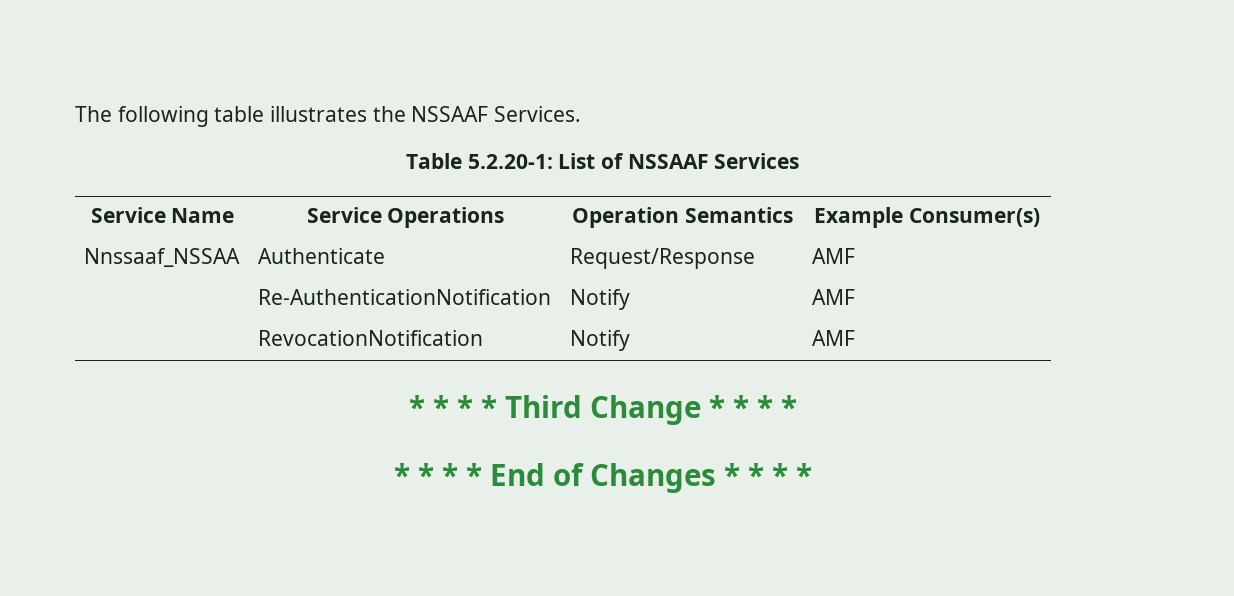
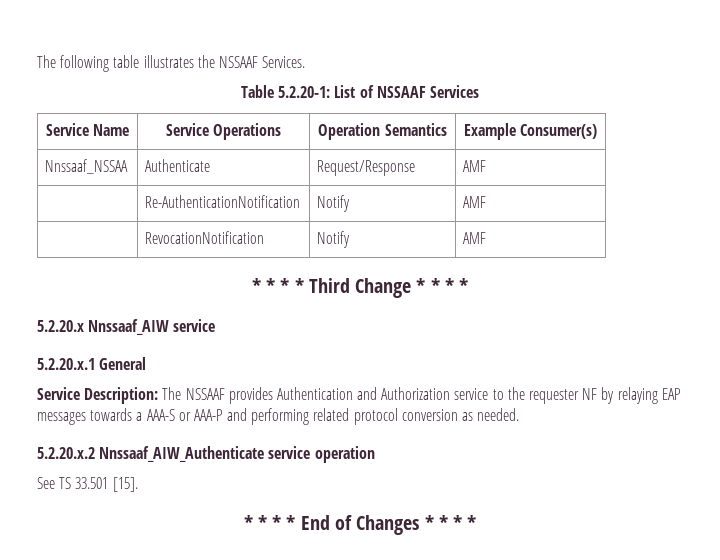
(797, 406) none -> [37,319,216,335] [37,357,147,370] [37,387,681,404] [37,408,520,425] [37,446,375,463] [37,477,138,492] // 5.2.20.x Nnssaaf_AIW service // 5.2.20.x.1 General // Service Description: The NSSAAF provides Authentication and Authorization service to the requester NF by relaying EAP messages towards a AAA-S or AAA-P and performing related protocol conversion as needed. // 5.2.20.x.2 Nnssaaf_AIW_Authenticate service operation // See TS 33.501 [15].

